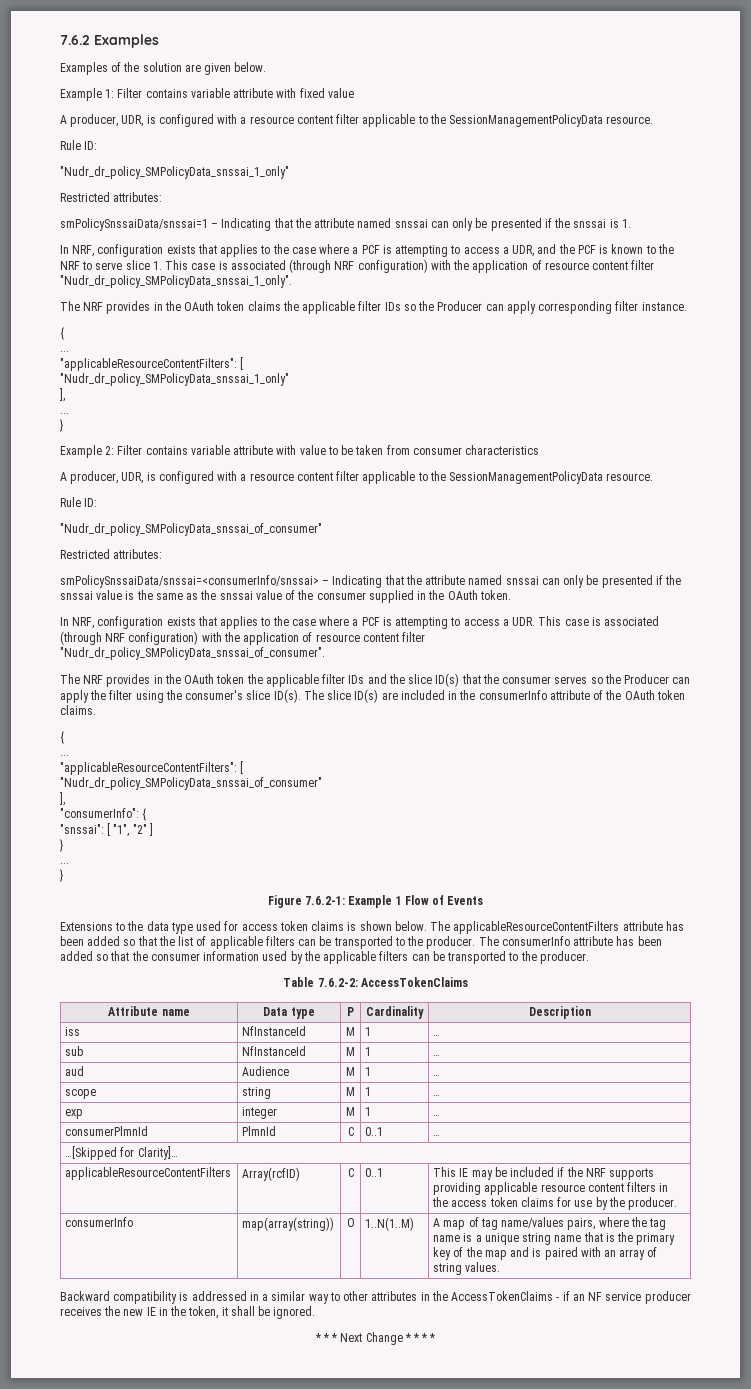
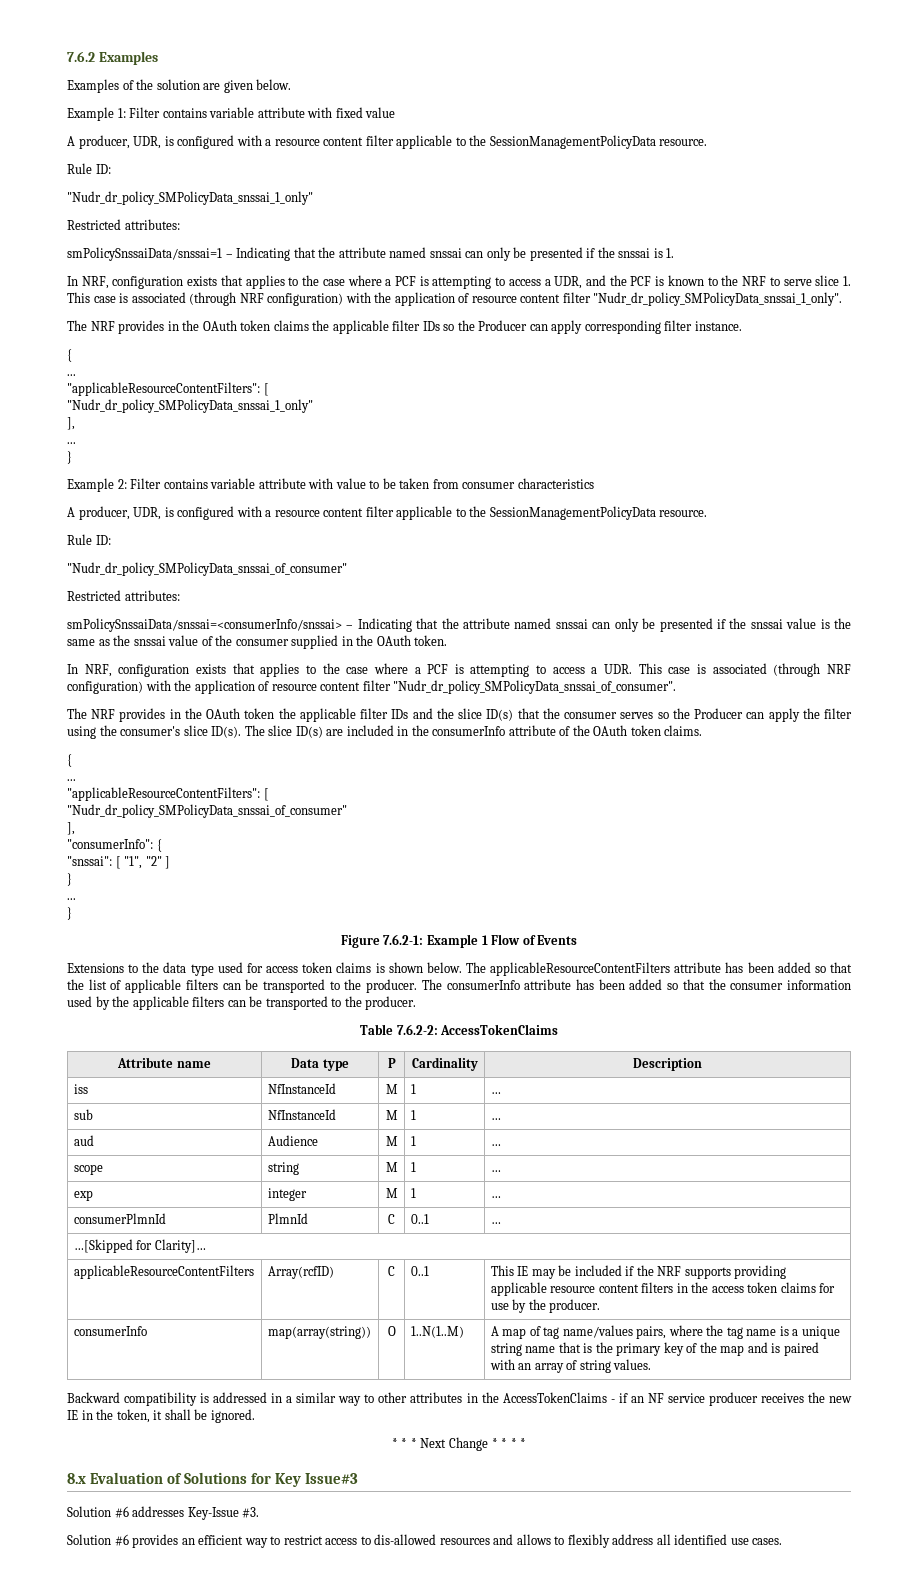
(436, 1337) none -> [67,1472,359,1487] [67,1506,260,1520] [67,1534,783,1548] // 8.x Evaluation of Solutions for Key Issue#3 // Solution #6 addresses Key-Issue #3. // Solution #6 provides an efficient way to restrict access to dis-allowed resources and allows to flexibly address all identified use cases.

